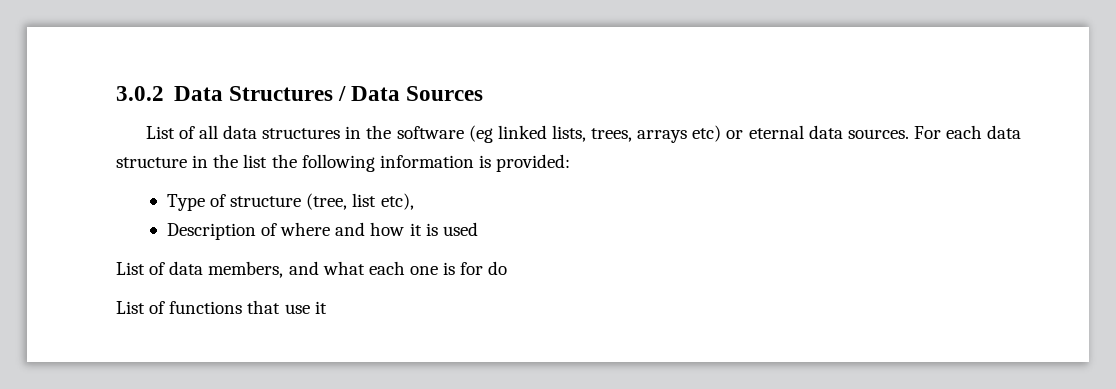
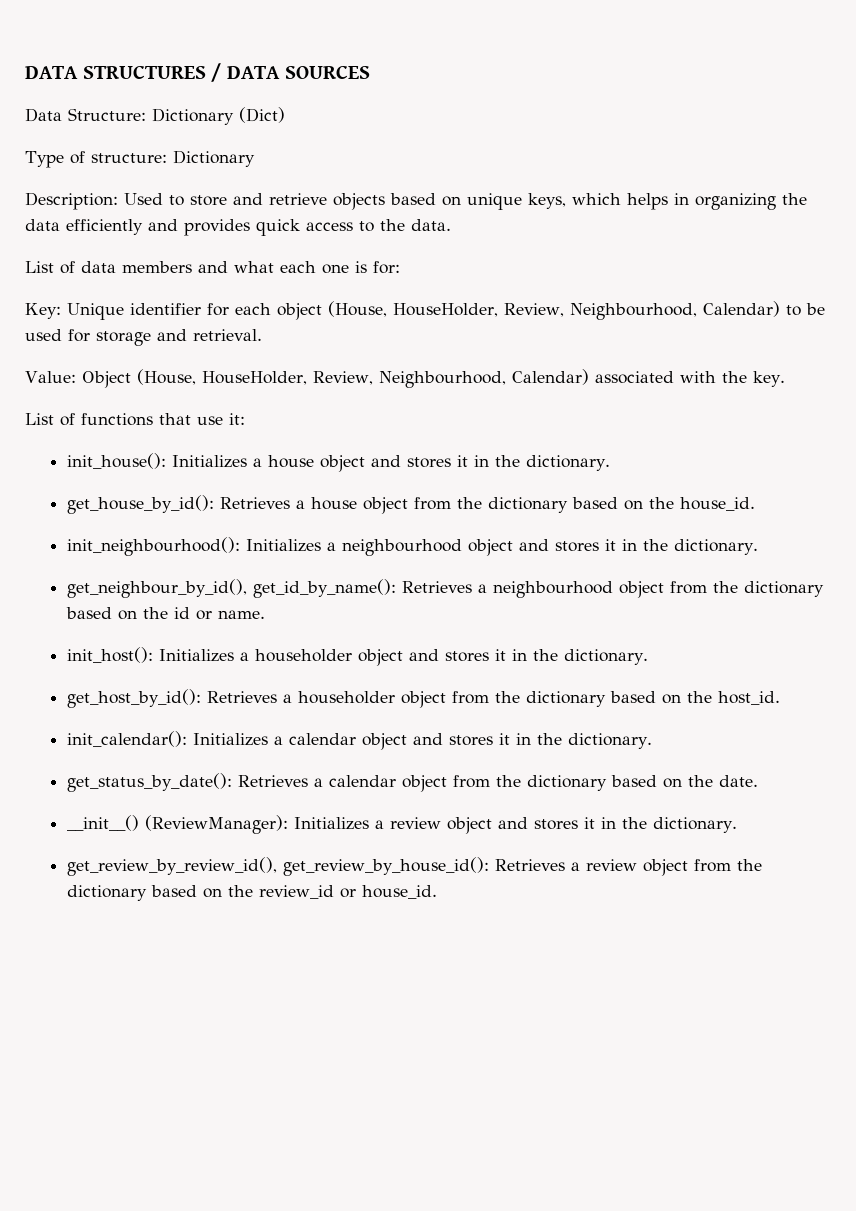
[116,86,484,101] [145,125,1022,143] [116,154,571,172] [166,193,414,211] [166,222,478,240] 3.0.2 Data Structures / Data Sources // List of all data structures in the software (eg linked lists, trees, arrays etc) or eternal data sources. For each data structure in the list the following information is provided: // Type of structure (tree, list etc), // Description of where and how it is used -> [25,63,370,82] [25,107,285,125] [25,150,255,168] [25,192,807,210] [25,219,451,236] DATA STRUCTURES / DATA SOURCES // Data Structure: Dictionary (Dict) // Type of structure: Dictionary // Description: Used to store and retrieve objects based on unique keys, which helps in organizing the data efficiently and provides quick access to the data.
[208,261,284,278] members, -> [122,261,192,273] members
[460,261,508,275] for do -> [373,261,400,274] [25,301,825,320] [25,329,262,346] [25,369,785,388] for: // Key: Unique identifier for each object (House, HouseHolder, Review, Neighbourhood, Calendar) to be used for storage and retrieval. // Value: Object (House, HouseHolder, Review, Neighbourhood, Calendar) associated with the key.
[314,301,327,314] it -> [229,413,245,425] [66,453,610,472] [66,495,755,514] [66,537,758,556] [66,579,824,598] [65,607,265,620] [66,647,648,666] [66,689,780,708] [66,731,652,750] [66,773,758,792] [66,815,737,834] [66,857,762,876] [66,885,437,901] it: // init_house(): Initializes a house object and stores it in the dictionary. // get_house_by_id(): Retrieves a house object from the dictionary based on the house_id. // init_neighbourhood(): Initializes a neighbourhood object and stores it in the dictionary. // get_neighbour_by_id(), get_id_by_name(): Retrieves a neighbourhood object from the dictionary based on the id or name. // init_host(): Initializes a householder object and stores it in the dictionary. // get_host_by_id(): Retrieves a householder object from the dictionary based on the host_id. // init_calendar(): Initializes a calendar object and stores it in the dictionary. // get_status_by_date(): Retrieves a calendar object from the dictionary based on the date. // __init__() (ReviewManager): Initializes a review object and stores it in the dictionary. // get_review_by_review_id(), get_review_by_house_id(): Retrieves a review object from the dictionary based on the review_id or house_id.

